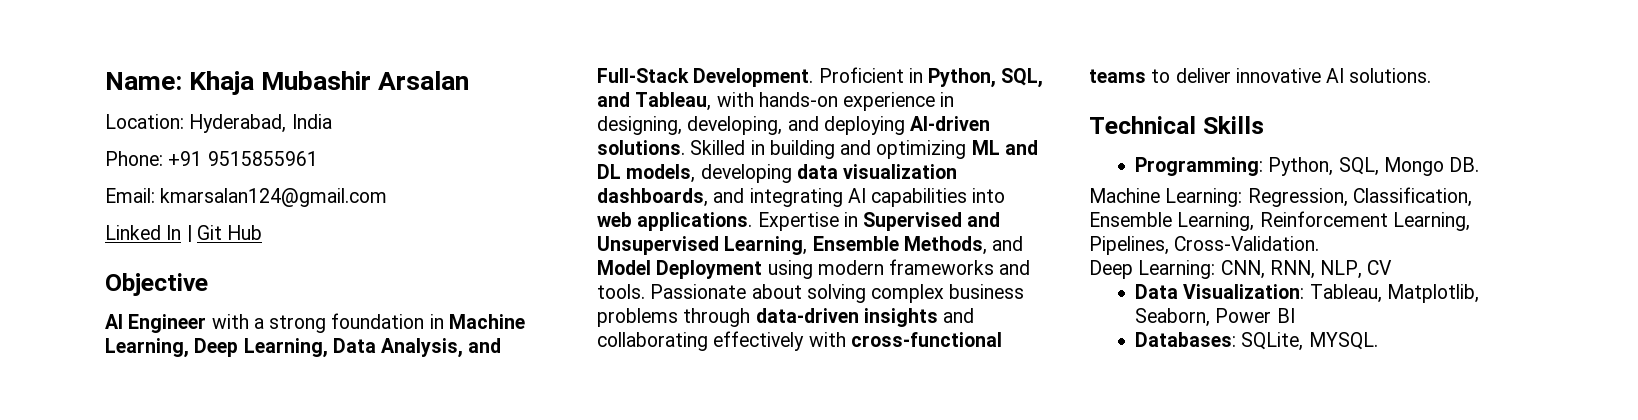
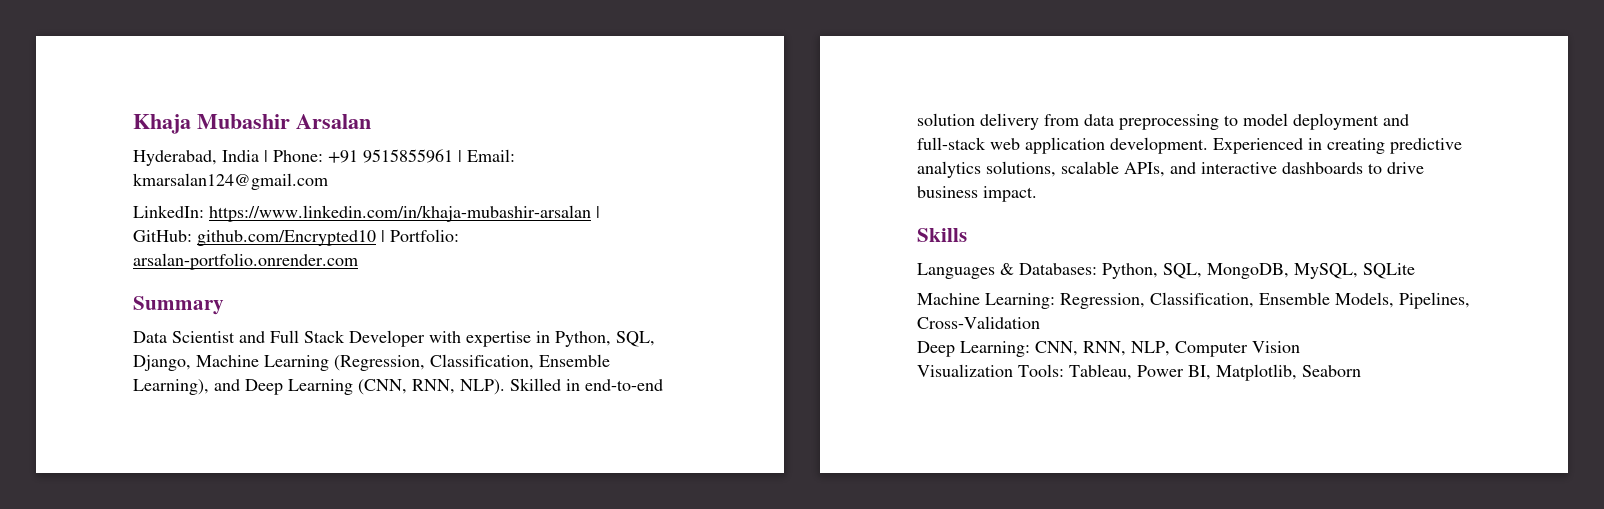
[105,72,182,90] Name: -> (133, 124) none
[105,114,184,129] Location: -> (371, 121) none
(332, 121) // -> [264,150,268,162] |
(318, 158) // -> [458,150,462,162] |
[105,225,263,242] [105,273,208,296] [105,313,525,333] [105,338,502,358] [597,67,1044,88] [597,92,955,111] [597,116,991,135] [597,140,1038,159] [597,164,958,183] [597,188,1006,207] [597,212,1001,231] [597,236,1024,255] [597,259,1031,279] [597,284,1025,303] [597,308,975,327] [597,331,1002,351] [1089,68,1432,83] [1089,116,1264,134] [1135,157,1480,176] Linked In | Git Hub // Objective // AI Engineer with a strong foundation in Machine Learning, Deep Learning, Data Analysis, and Full-Stack Development. Proficient in Python, SQL, and Tableau, with hands-on experience in designing, developing, and deploying AI-driven solutions. Skilled in building and optimizing ML and DL models, developing data visualization dashboards, and integrating AI capabilities into web applications. Expertise in Supervised and Unsupervised Learning, Ensemble Methods, and Model Deployment using modern frameworks and tools. Passionate about solving complex business problems through data-driven insights and collaborating effectively with cross-functional teams to deliver innovative AI solutions. // Technical Skills // Programming: Python, SQL, Mongo DB. -> [133,205,600,222] [133,229,459,246] [133,253,358,270] [133,296,224,315] [133,330,655,347] [133,354,610,371] [133,378,663,395] [917,113,1409,130] [917,137,1462,154] [917,161,1424,178] [917,186,1037,202] [917,228,967,242] [917,263,1415,279] LinkedIn: https://www.linkedin.com/in/khaja-mubashir-arsalan | // GitHub: github.com/Encrypted10 | Portfolio: arsalan-portfolio.onrender.com // Summary // Data Scientist and Full Stack Developer with expertise in Python, SQL, Django, Machine Learning (Regression, Classification, Ensemble Learning), and Deep Learning (CNN, RNN, NLP). Skilled in end-to-end solution delivery from data preprocessing to model deployment and full-stack web application development. Experienced in creating predictive analytics solutions, scalable APIs, and interactive dashboards to drive business impact. // Skills // Languages & Databases: Python, SQL, MongoDB, MySQL, SQLite
[1177,211,1470,231] [1089,236,1320,255] Learning, Reinforcement Learning, Pipelines, Cross-Validation. -> [1335,292,1470,309] [917,316,1040,329] Models, Pipelines, Cross-Validation
[1367,260,1393,275] [1135,284,1479,303] [1135,308,1295,327] [1135,332,1378,351] CV // Data Visualization: Tableau, Matplotlib, Seaborn, Power BI // Databases: SQLite, MYSQL. -> [1175,341,1300,357] [917,364,1361,381] Computer Vision // Visualization Tools: Tableau, Power BI, Matplotlib, Seaborn

